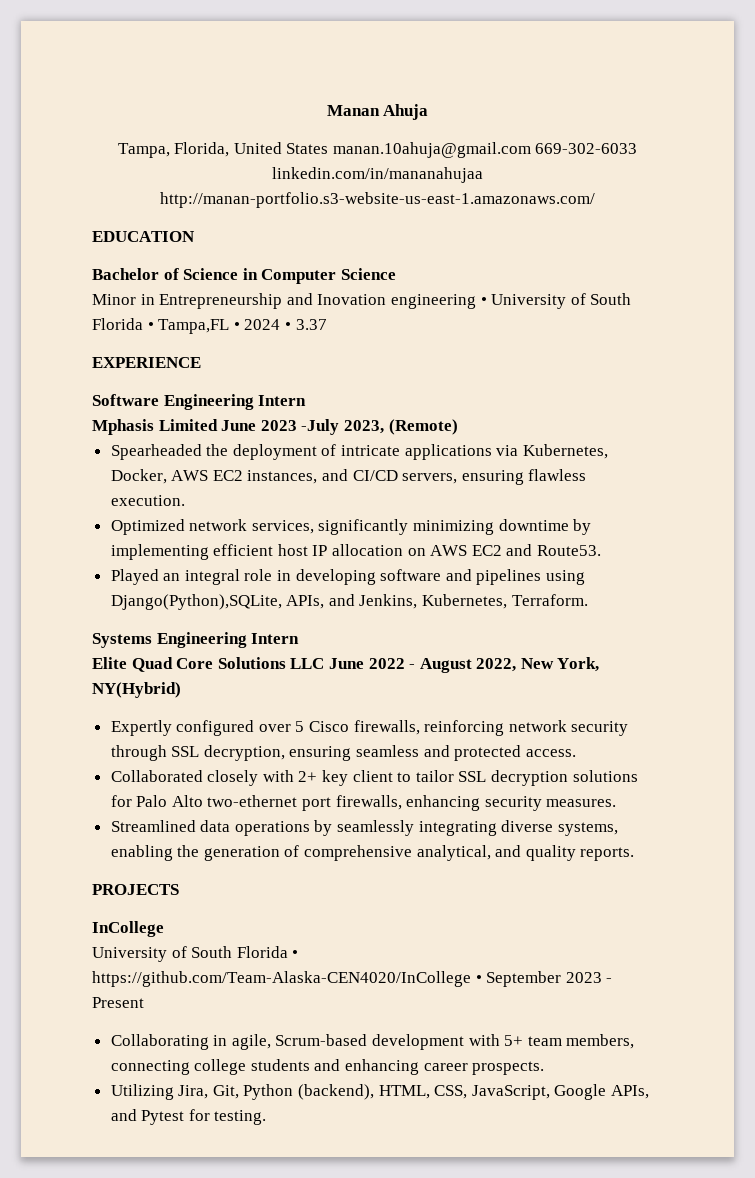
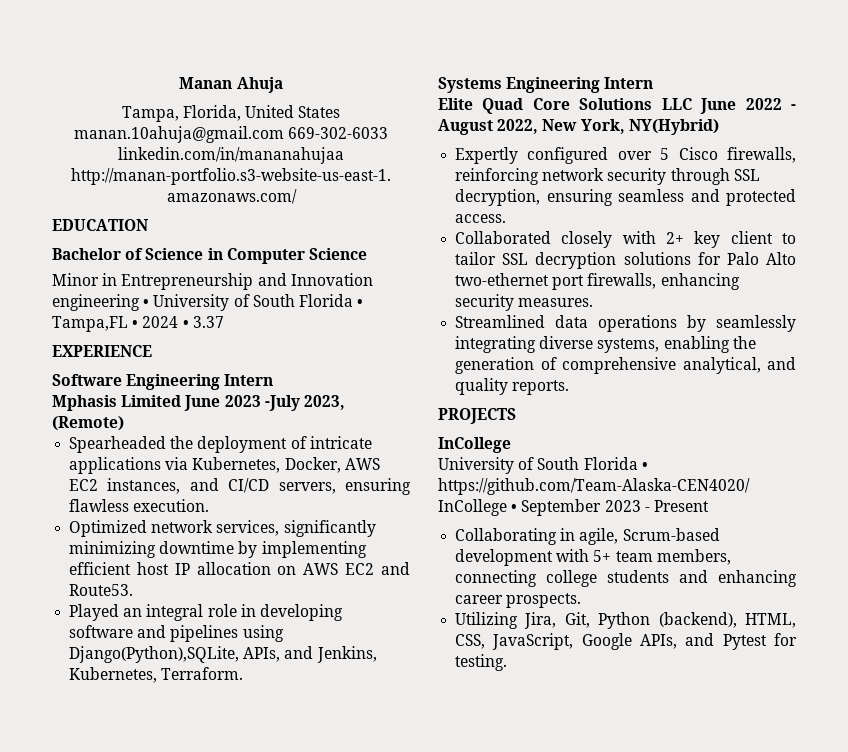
[317,294,387,305] Inovation -> [290,273,373,286] Innovation

